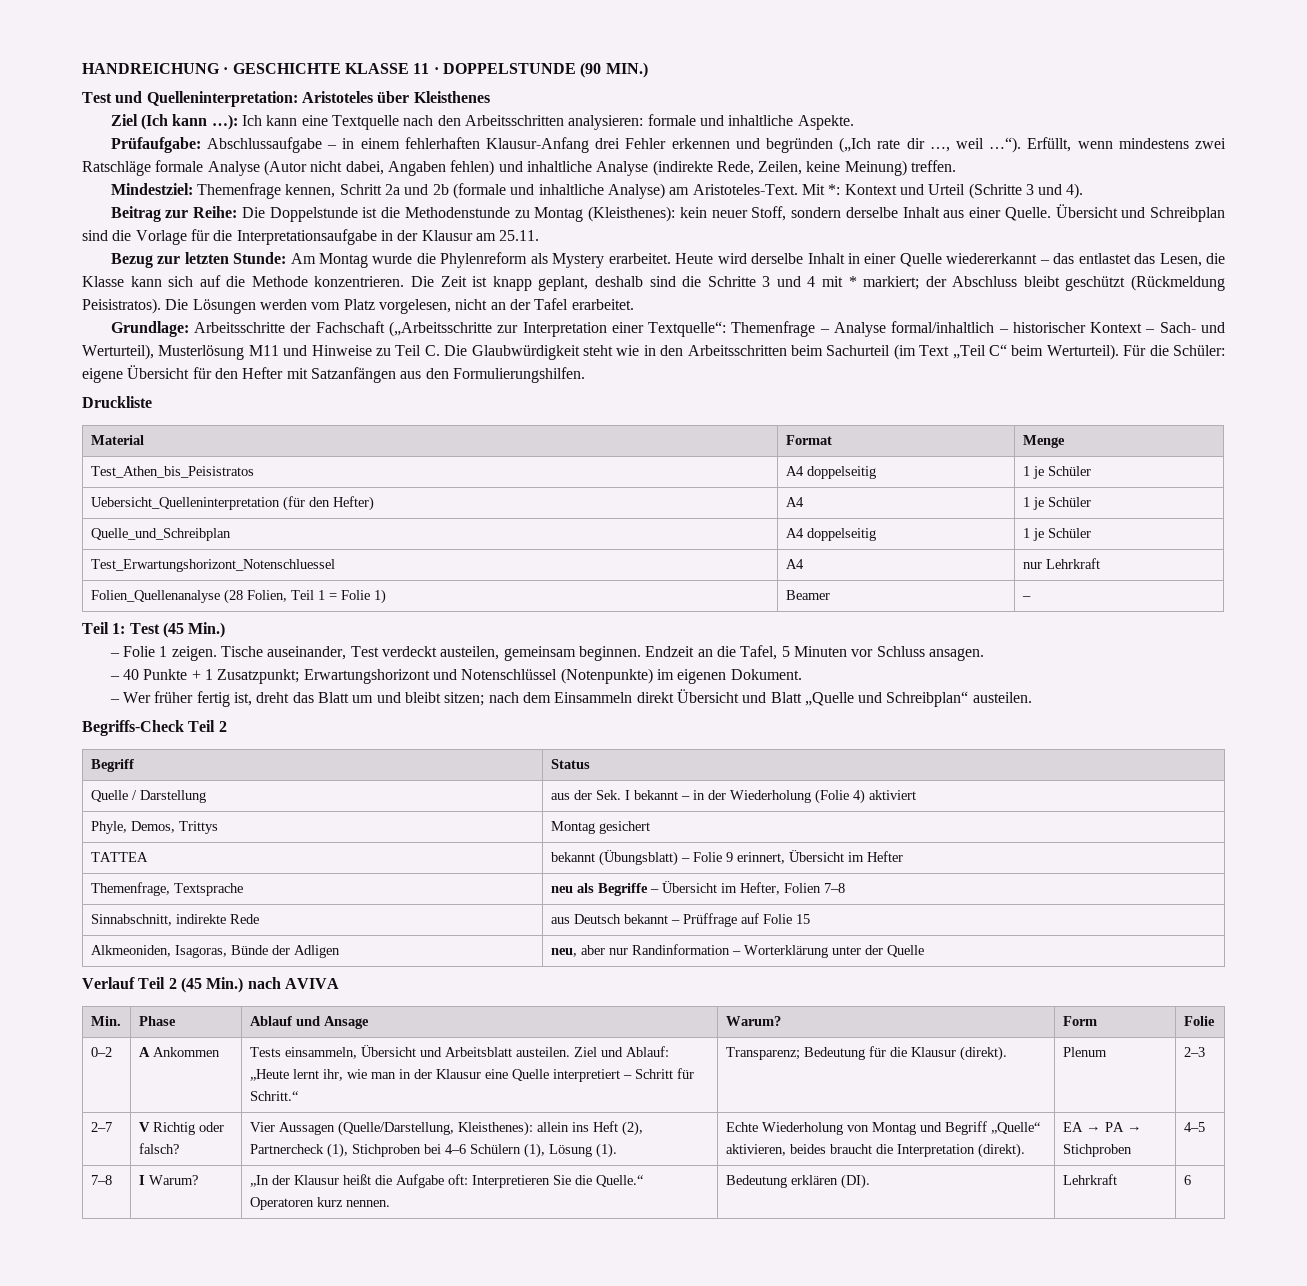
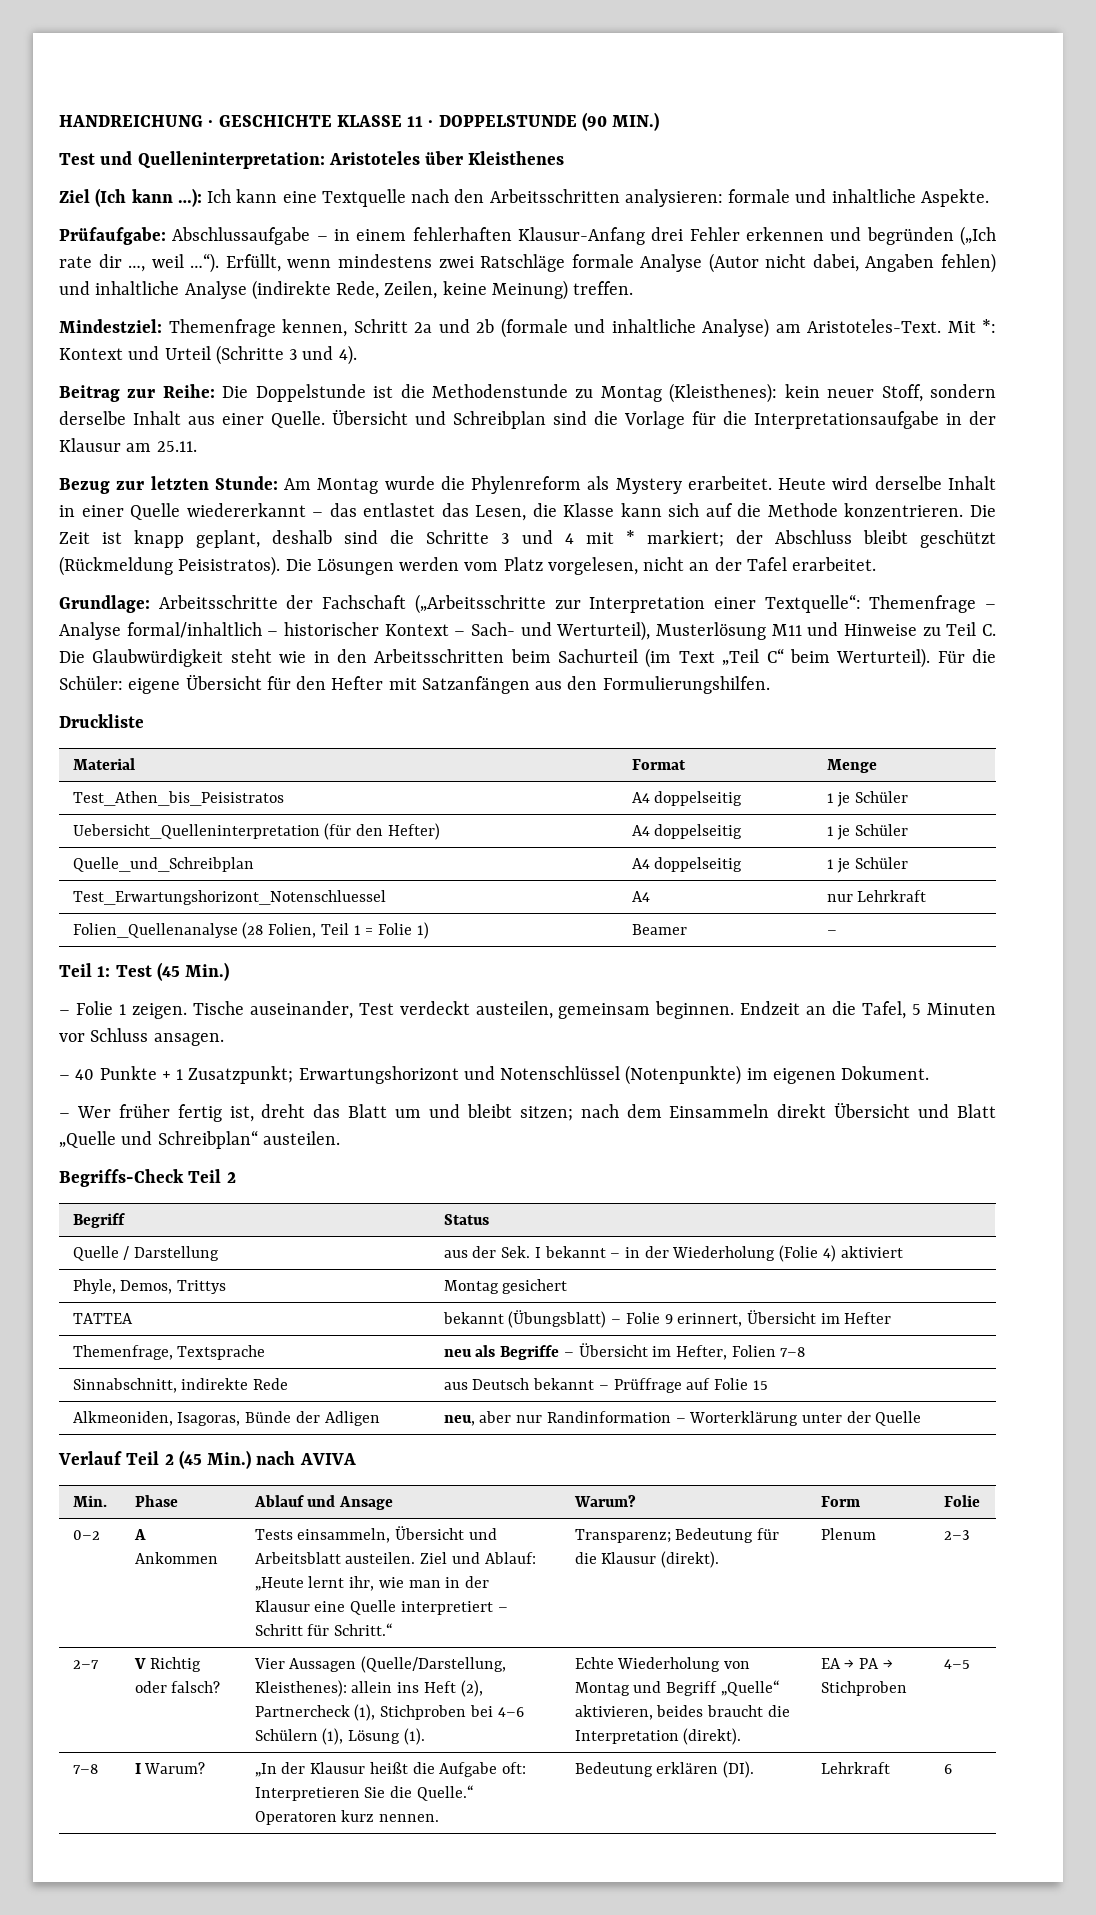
(804, 502) none -> [654,824,743,839] doppelseitig

